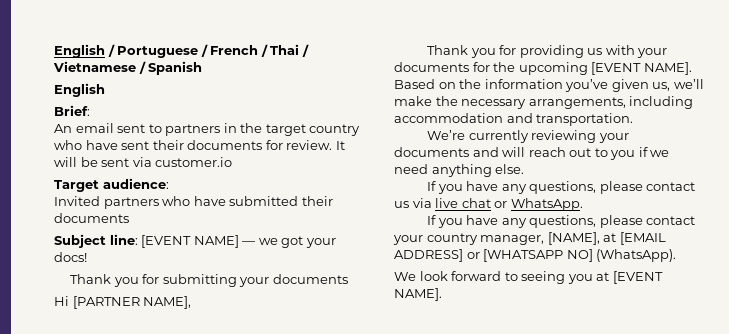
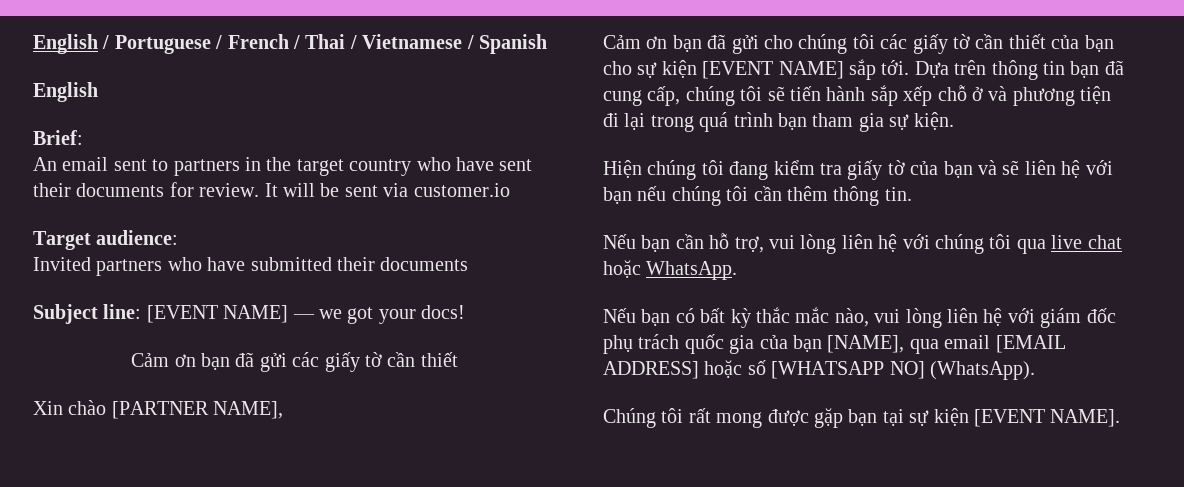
[70,274,348,287] [54,296,192,309] [427,45,668,58] [394,62,692,75] [394,79,704,92] [394,96,694,109] [394,113,634,126] [427,130,629,143] [394,147,670,160] [394,164,525,177] [427,181,696,194] [394,198,432,208] Thank you for submitting your documents // Hi [PARTNER NAME], // Thank you for providing us with your documents for the upcoming [EVENT NAME]. Based on the information you’ve given us, we’ll make the necessary arrangements, including accommodation and transportation. // We’re currently reviewing your documents and will reach out to you if we need anything else. // If you have any questions, please contact us via -> [131,352,458,372] [33,400,284,419] [603,34,1114,54] [603,59,1124,80] [603,85,1112,106] [603,112,954,132] [603,160,1113,180] [603,186,912,206] [603,233,1046,254] Cảm ơn bạn đã gửi các giấy tờ cần thiết // Xin chào [PARTNER NAME], // Cảm ơn bạn đã gửi cho chúng tôi các giấy tờ cần thiết của bạn cho sự kiện [EVENT NAME] sắp tới. Dựa trên thông tin bạn đã cung cấp, chúng tôi sẽ tiến hành sắp xếp chỗ ở và phương tiện đi lại trong quá trình bạn tham gia sự kiện. // Hiện chúng tôi đang kiểm tra giấy tờ của bạn và sẽ liên hệ với bạn nếu chúng tôi cần thêm thông tin. // Nếu bạn cần hỗ trợ, vui lòng liên hệ với chúng tôi qua
[494,201,508,208] or -> [603,260,641,278] hoặc
[427,215,696,228] [393,232,666,245] [394,249,677,262] [394,271,610,284] If you have any questions, please contact your country manager, [NAME], at [EMAIL ADDRESS] or [WHATSAPP NO] (WhatsApp). // We look forward to seeing you at -> [603,307,1116,328] [603,334,1066,354] [603,360,1035,380] [603,408,969,428] Nếu bạn có bất kỳ thắc mắc nào, vui lòng liên hệ với giám đốc phụ trách quốc gia của bạn [NAME], qua email [EMAIL ADDRESS] hoặc số [WHATSAPP NO] (WhatsApp). // Chúng tôi rất mong được gặp bạn tại sự kiện

